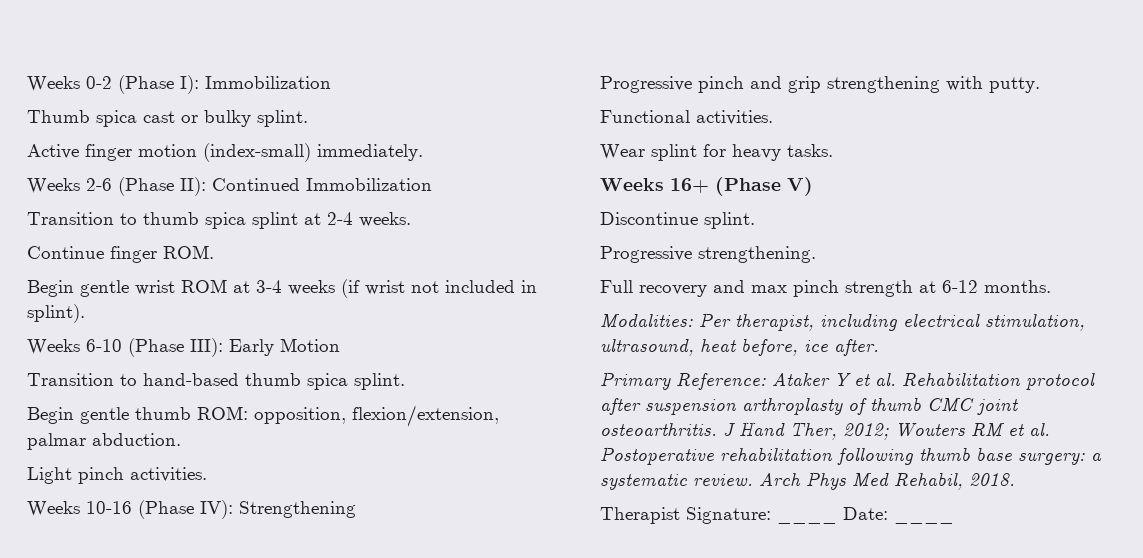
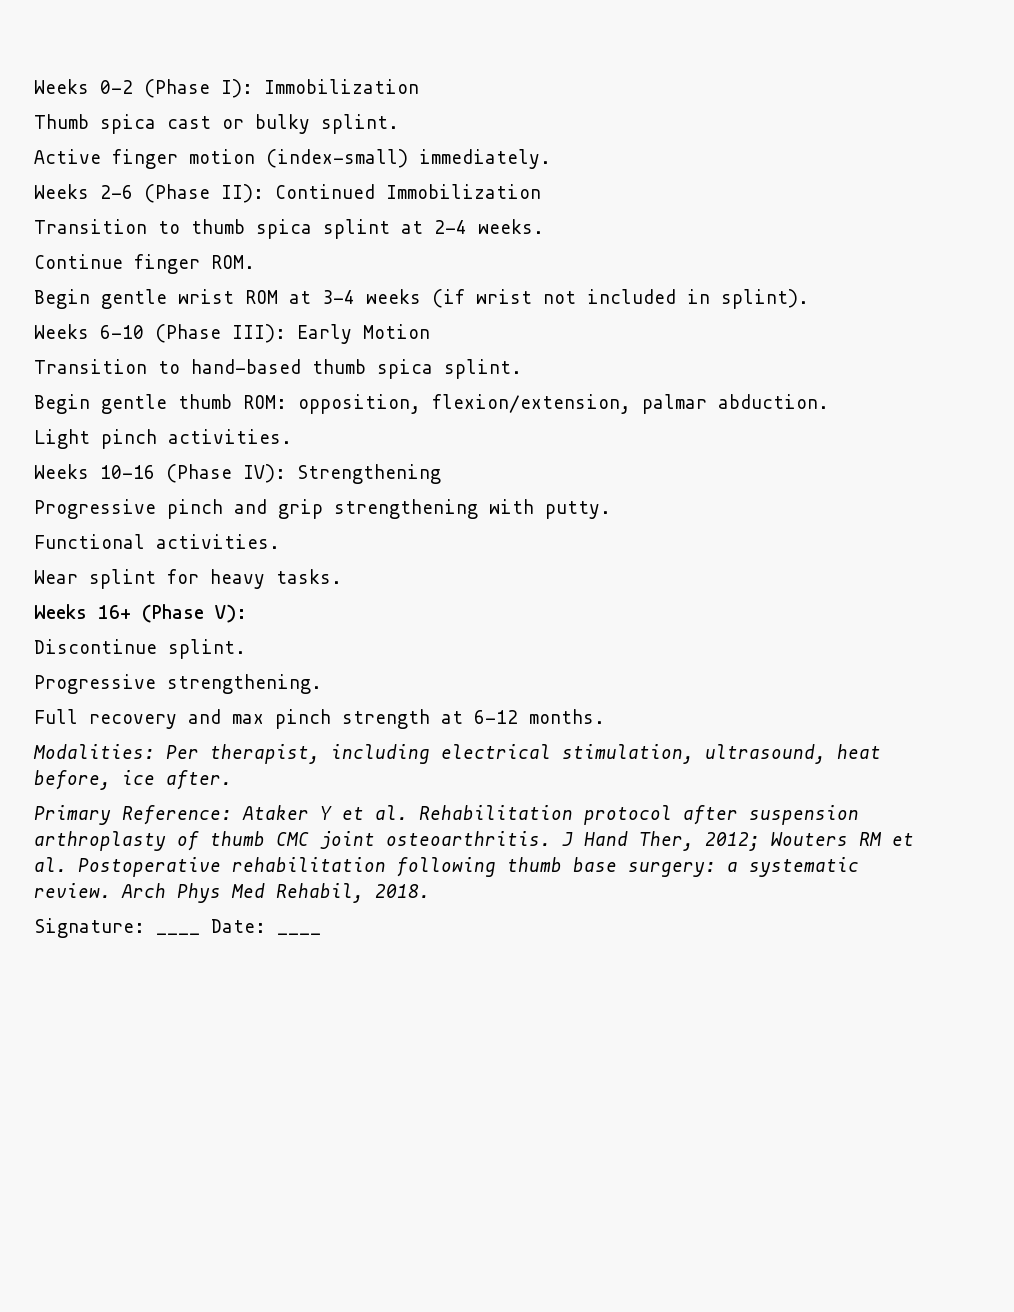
[787,177,813,196] V) -> [215,604,247,623] V):
[600,507,680,524] Therapist -> (430, 891) none

